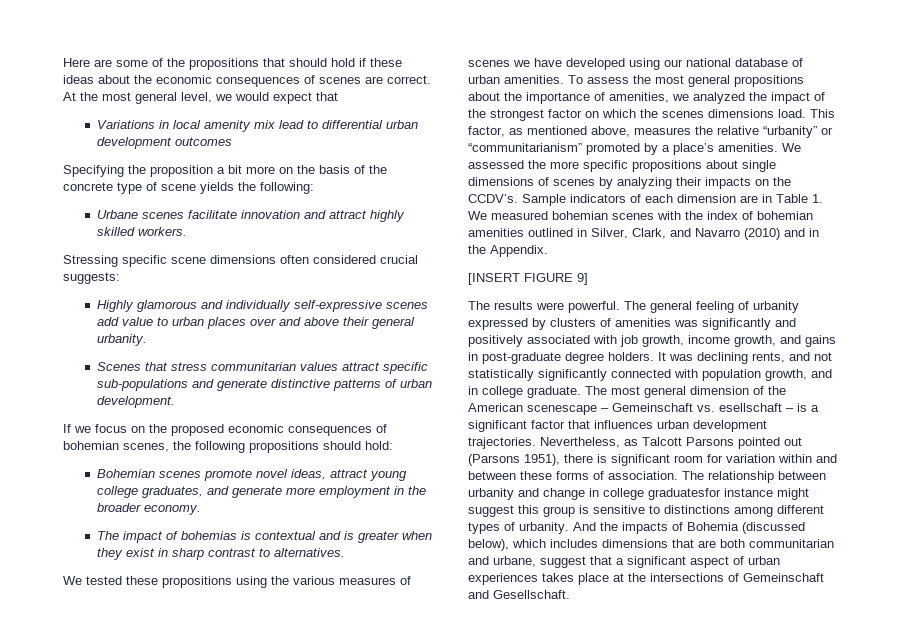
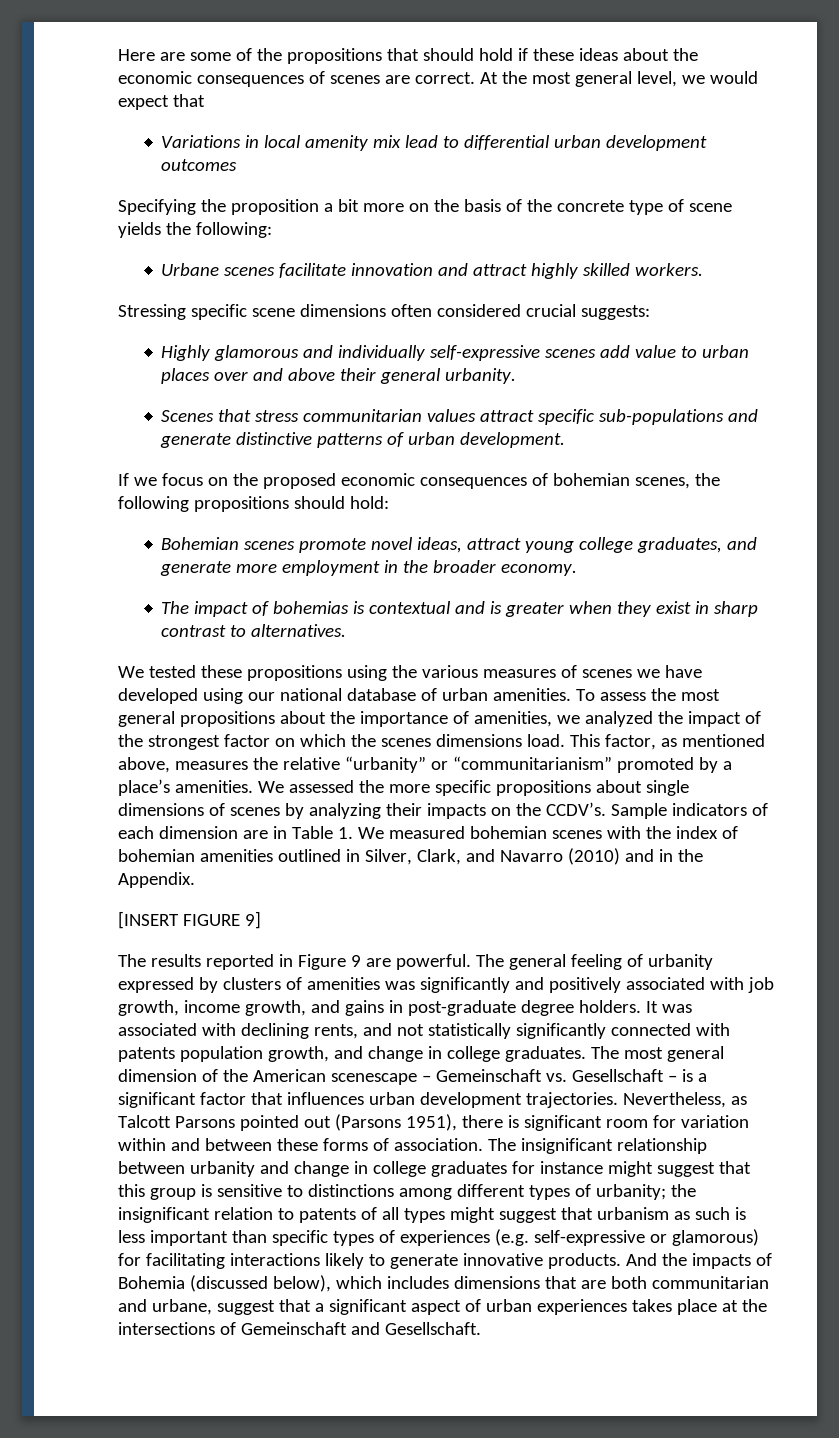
[536,302,564,310] were -> [205,954,391,970] reported in Figure 9 are
(693, 357) none -> [118,1023,236,1036] associated with
(698, 373) none -> [118,1047,175,1062] patents
[468,386,581,398] in college graduate. -> [367,1046,586,1062] change in college graduates.
[719,403,782,412] esellschaft -> [571,1069,664,1082] Gesellschaft
(704, 475) none -> [520,1138,613,1154] insignificant
[648,488,721,500] graduatesfor -> [430,1161,535,1177] graduates for
(514, 511) none -> [718,1161,751,1174] that
[519,522,569,534] urbanity. -> [595,1184,696,1200] [118,1207,746,1223] [118,1229,759,1246] [118,1253,621,1269] urbanity; the insignificant relation to patents of all types might suggest that urbanism as such is less important than specific types of experiences (e.g. self-expressive or glamorous) for facilitating interactions likely to generate innovative products.

